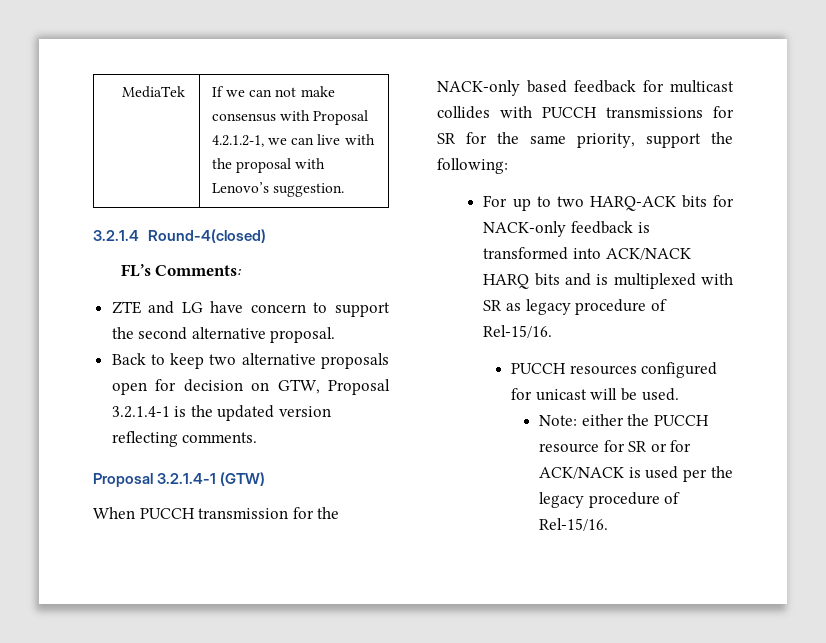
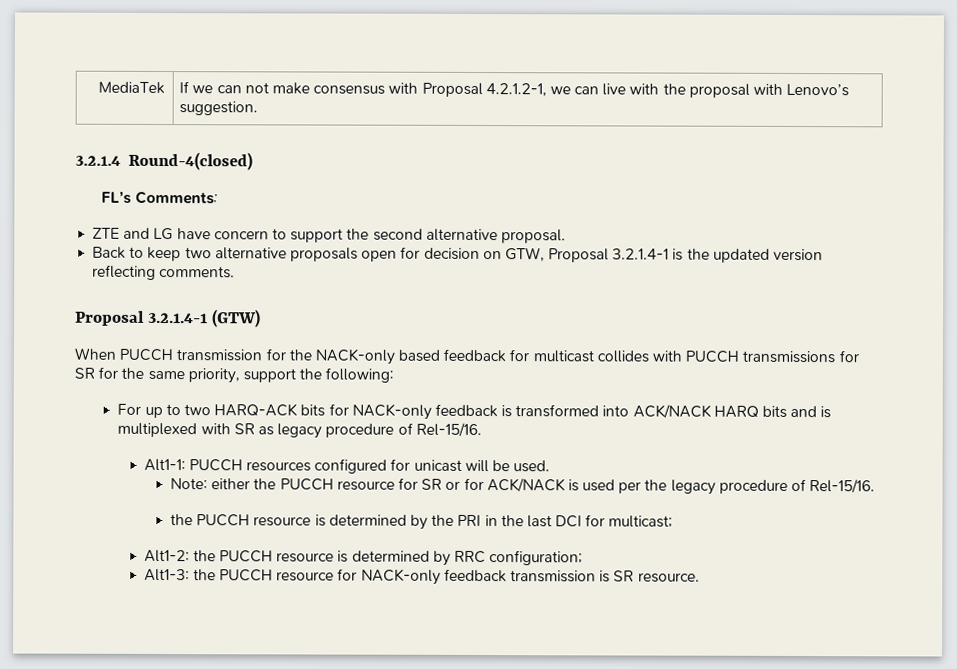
(553, 331) none -> [143,458,186,472] Alt1-1:
(608, 524) none -> [170,514,674,530] [143,549,584,566] [143,568,700,585] // the PUCCH resource is determined by the PRI in the last DCI for multicast; // Alt1-2: the PUCCH resource is determined by RRC configuration; // Alt1-3: the PUCCH resource for NACK-only feedback transmission is SR resource.

